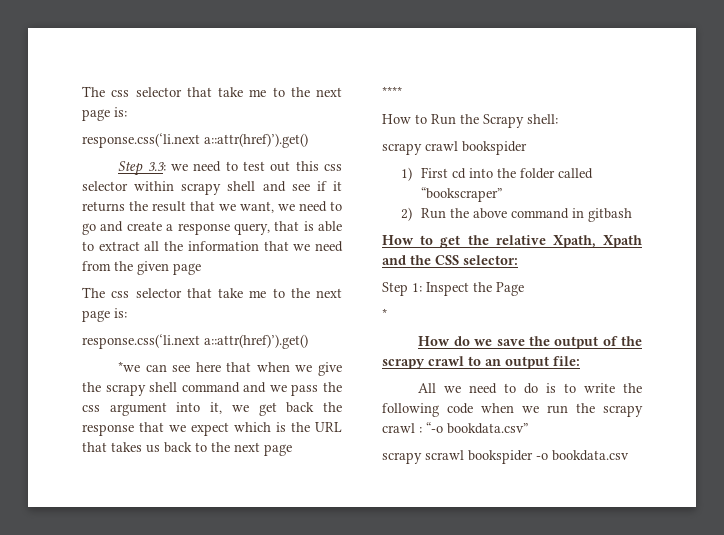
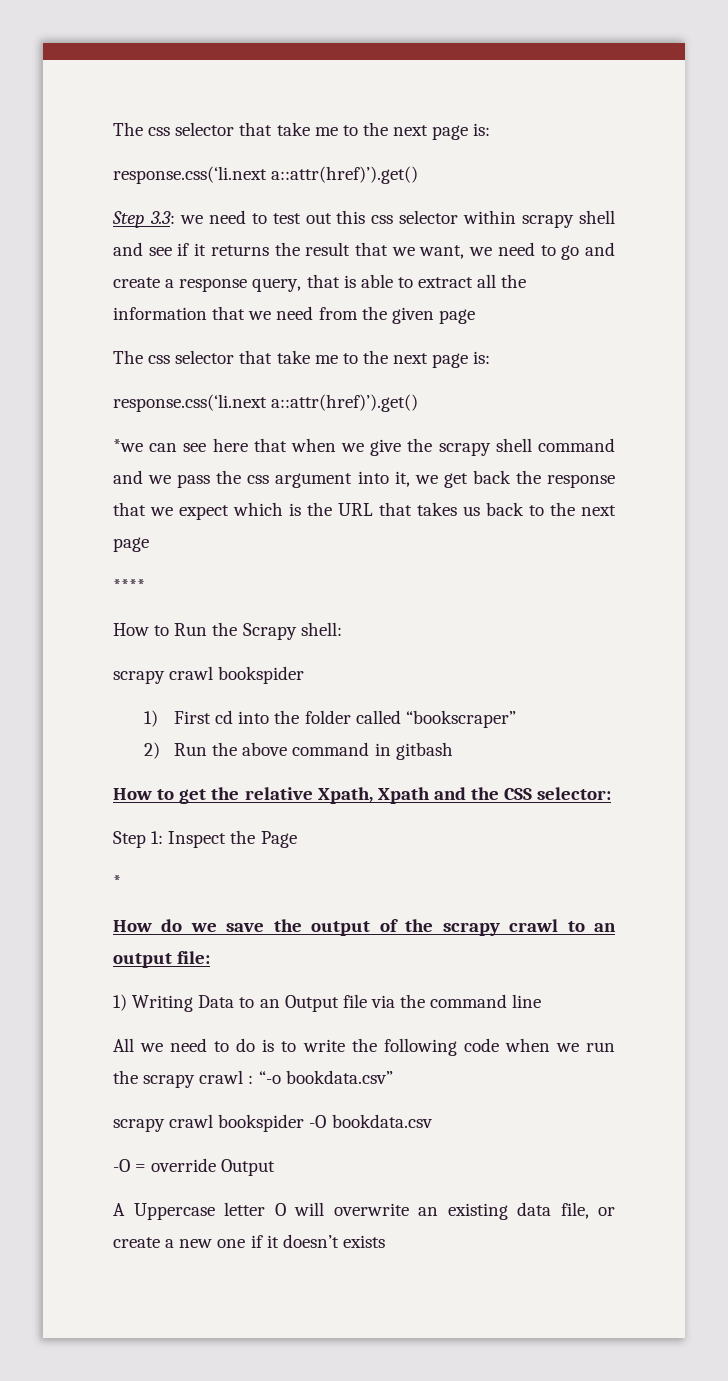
(580, 361) none -> [113,994,542,1012] // 1) Writing Data to an Output file via the command line
[425,450,629,464] scrawl bookspider -o bookdata.csv -> [169,1114,433,1132] [113,1158,276,1176] [113,1202,615,1220] [113,1234,385,1248] crawl bookspider -O bookdata.csv // -O = override Output // A Uppercase letter O will overwrite an existing data file, or create a new one if it doesn’t exists

